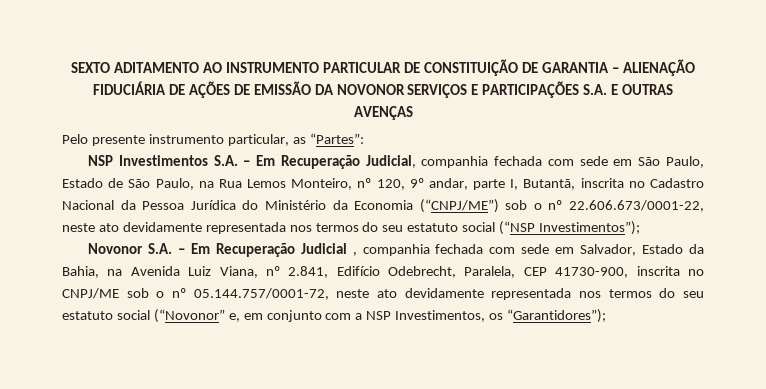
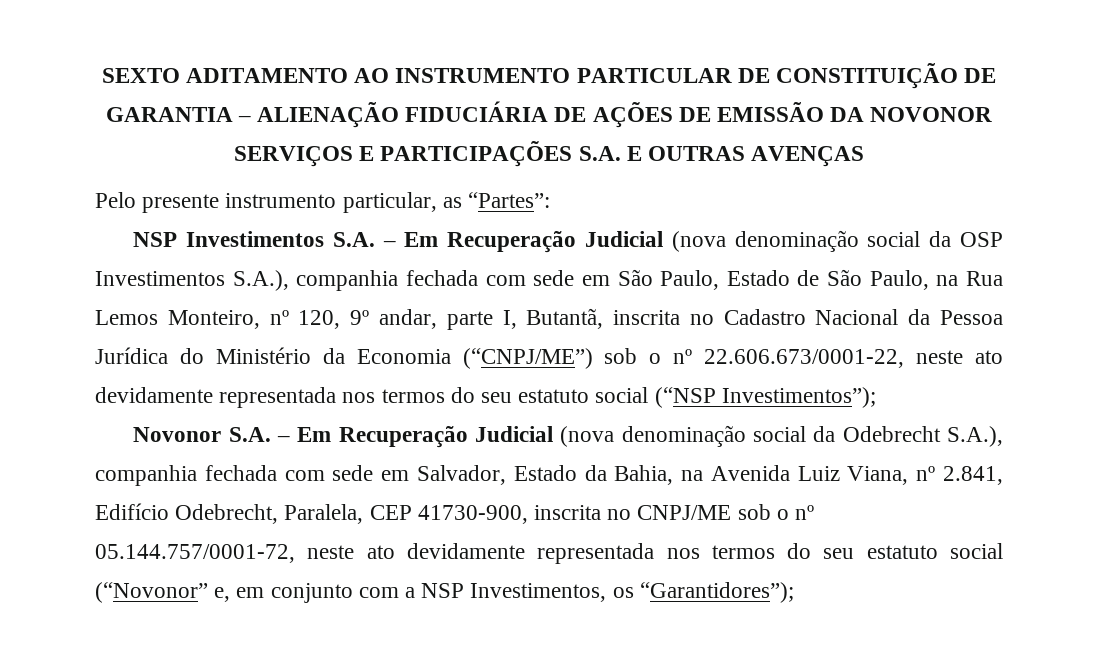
[365,155,416,168] Judicial, -> [584,230,1004,252] [95,270,289,291] Judicial (nova denominação social da OSP Investimentos S.A.),
[352,252,357,256] , -> [560,425,1003,447] (nova denominação social da Odebrecht S.A.),

